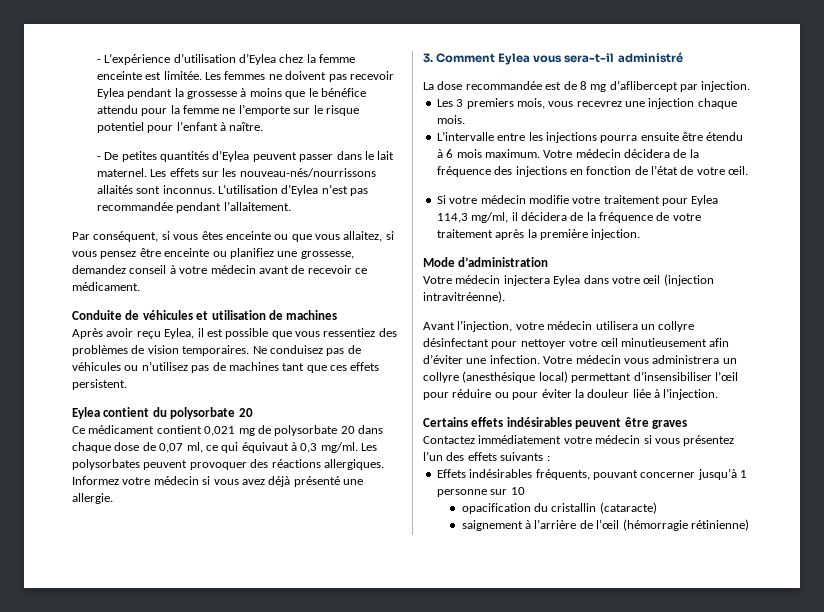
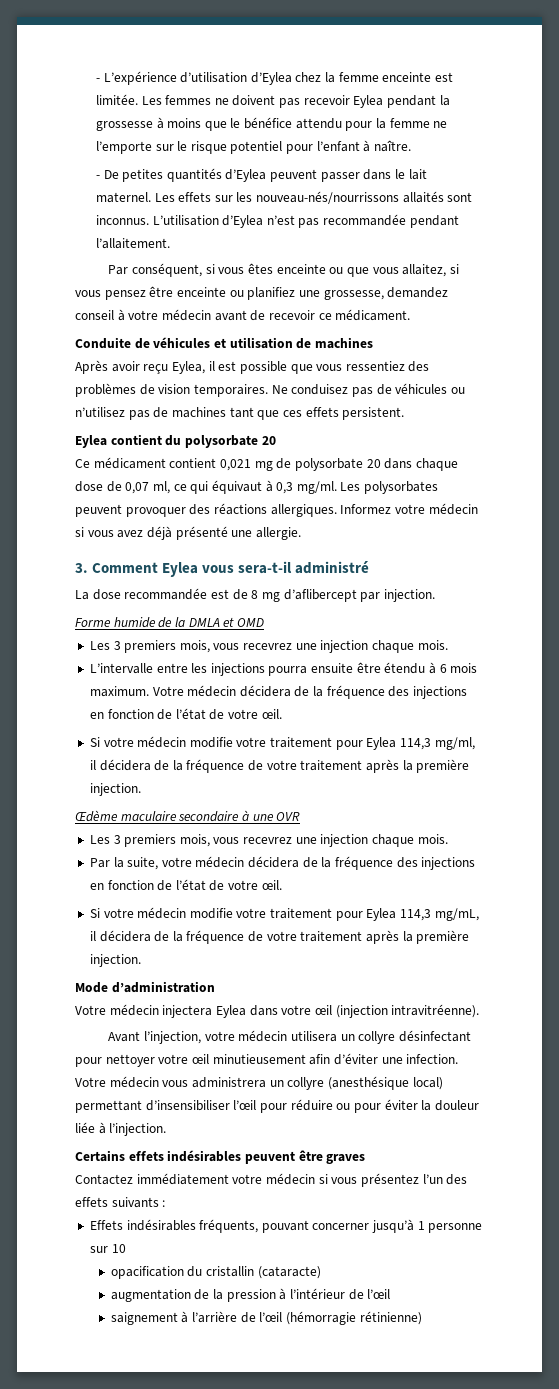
(751, 86) none -> [75,617,264,628] // Forme humide de la DMLA et OMD
(641, 234) none -> [75,810,301,822] [89,834,448,847] [89,856,476,870] [89,879,282,891] [89,907,479,921] [89,930,470,944] [89,954,141,967] // Œdème maculaire secondaire à une OVR // Les 3 premiers mois, vous recevrez une injection chaque mois. // Par la suite, votre médecin décidera de la fréquence des injections en fonction de l’état de votre œil. // Si votre médecin modifie votre traitement pour Eylea 114,3 mg/mL, il décidera de la fréquence de votre traitement après la première injection.
(657, 508) none -> [110,1288,391,1302] // augmentation de la pression à l’intérieur de l’œil

